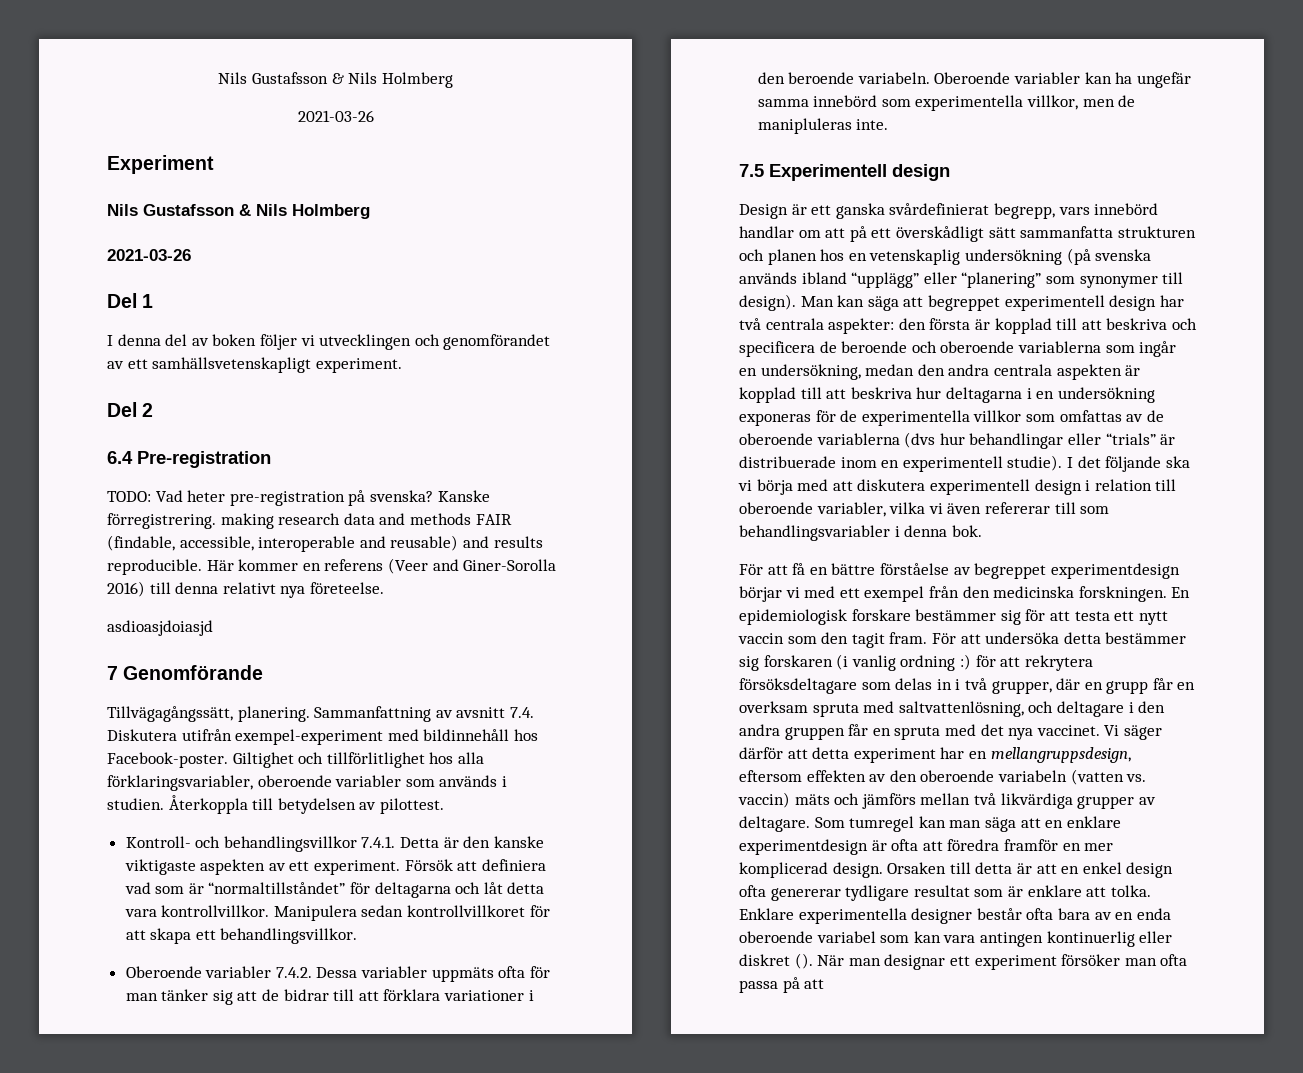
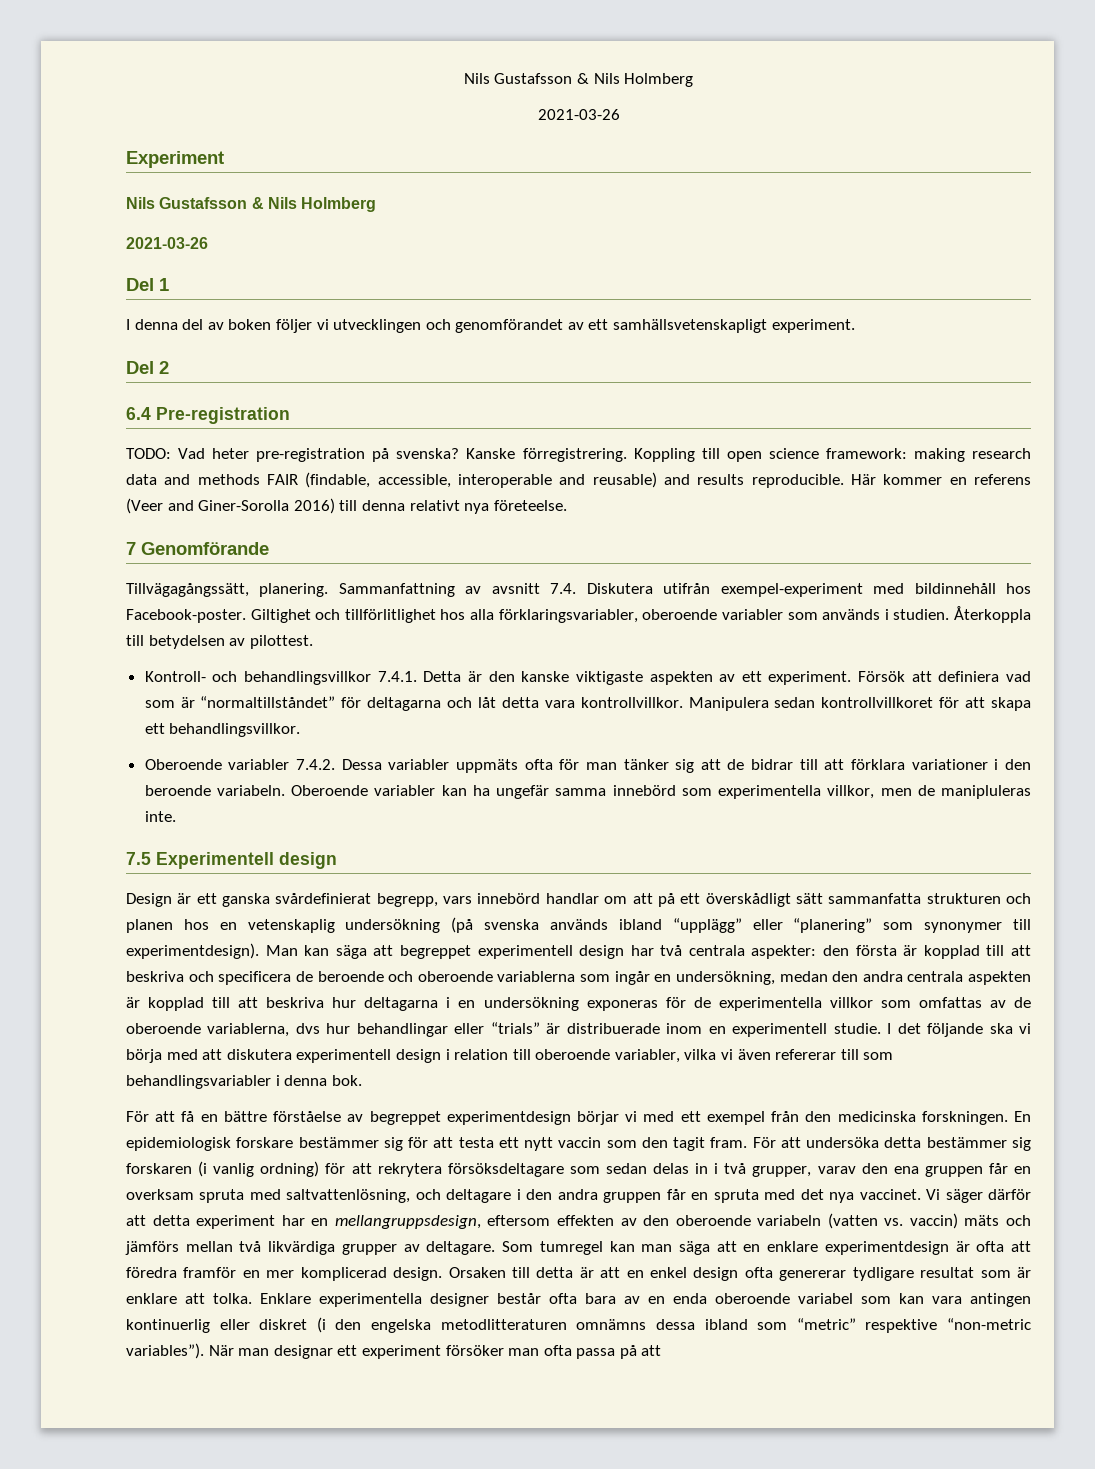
(216, 521) none -> [633,448,907,462] Koppling till open science framework:
[107,620,213,636] // asdioasjdoiasjd -> (567, 505) none
[739,294,796,311] design). -> [126,943,259,959] experimentdesign).
[816,432,936,448] variablerna (dvs -> [207,1023,320,1037] variablerna, dvs
[1007,455,1063,471] studie). -> [833,1023,881,1034] studie.
[900,654,971,671] ordning :) -> [260,1161,320,1177] ordning)
(891, 686) none -> [605,1163,647,1174] sedan
[1056,678,1149,694] där en grupp -> [817,1163,983,1177] varav den ena gruppen
[794,953,813,969] (). -> [316,1317,1031,1333] [126,1343,204,1359] (i den engelska metodlitteraturen omnämns dessa ibland som “metric” respektive “non-metric variables”).

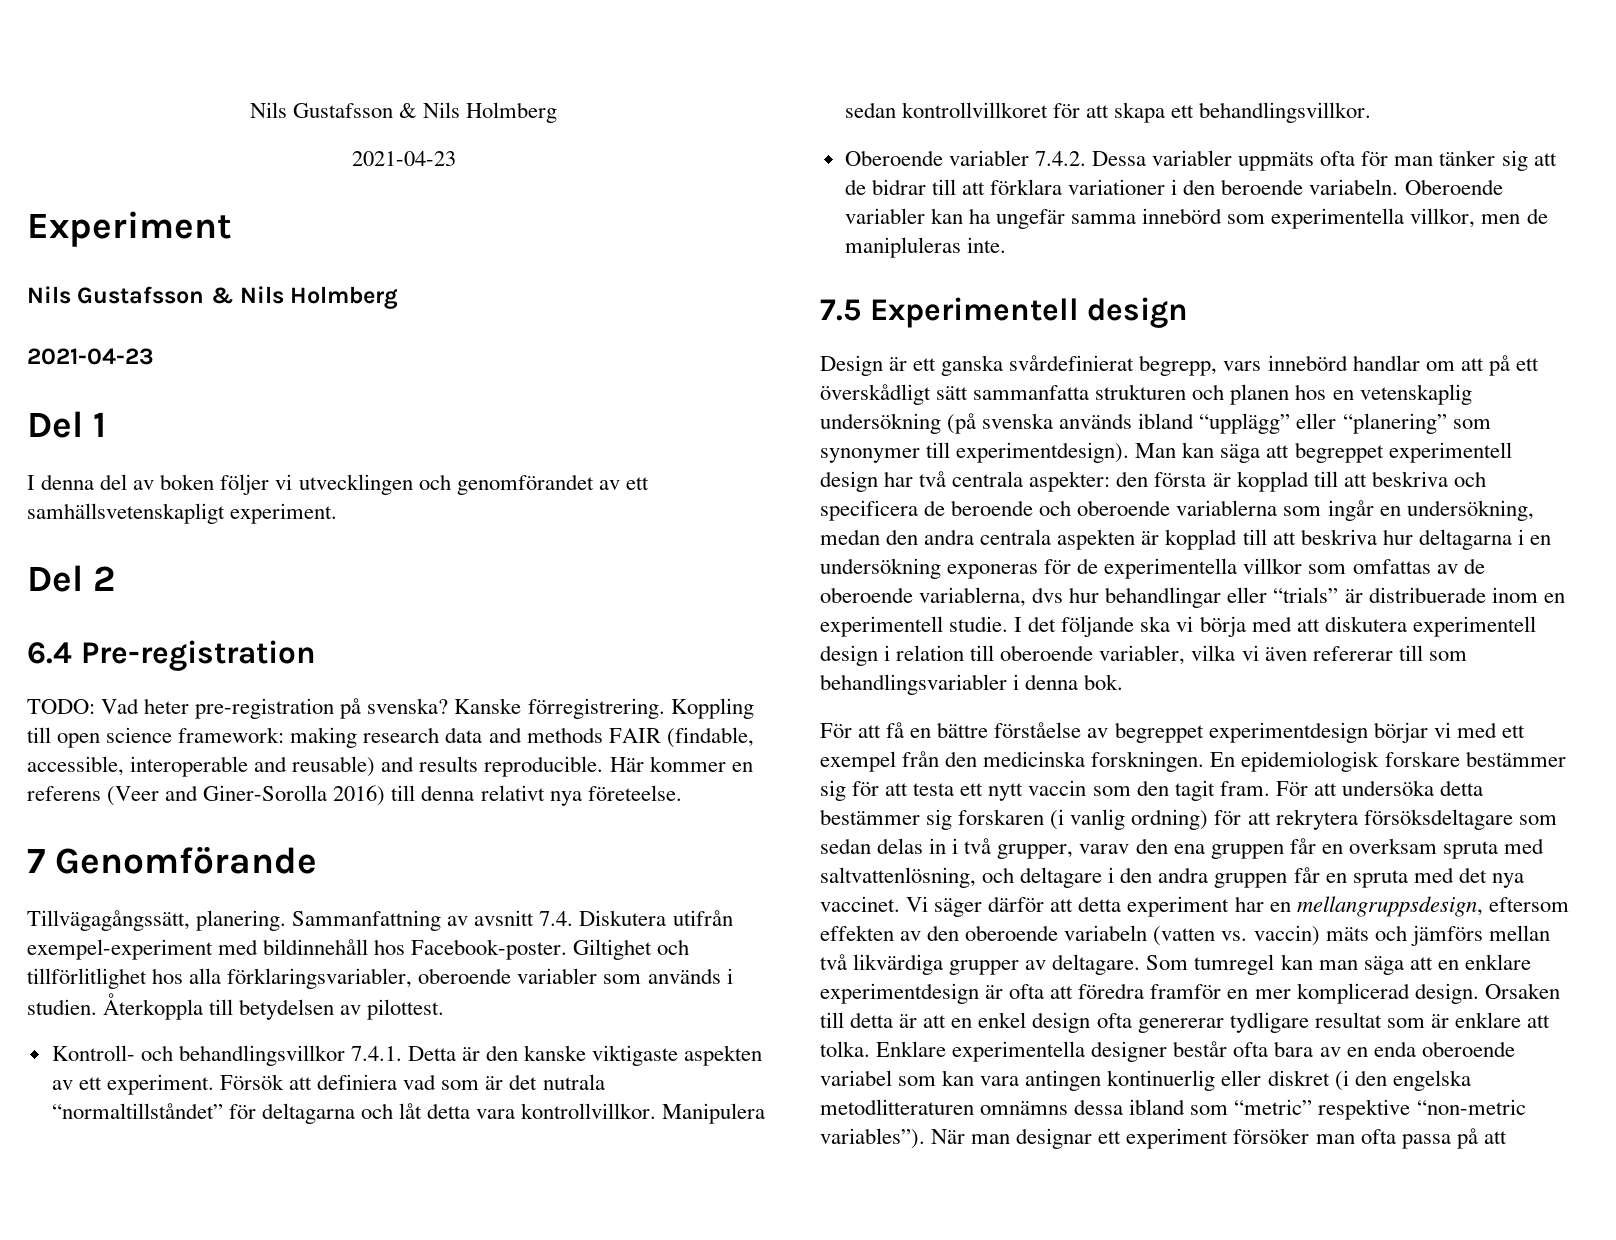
[463,73,694,87] [537,109,620,120] Nils Gustafsson & Nils Holmberg // 2021-03-26 -> [249,102,558,123] [351,151,456,166] Nils Gustafsson & Nils Holmberg // 2021-04-23
[126,237,208,249] 2021-03-26 -> [27,348,154,365] 2021-04-23
(195, 702) none -> [509,1074,605,1090] det nutrala

